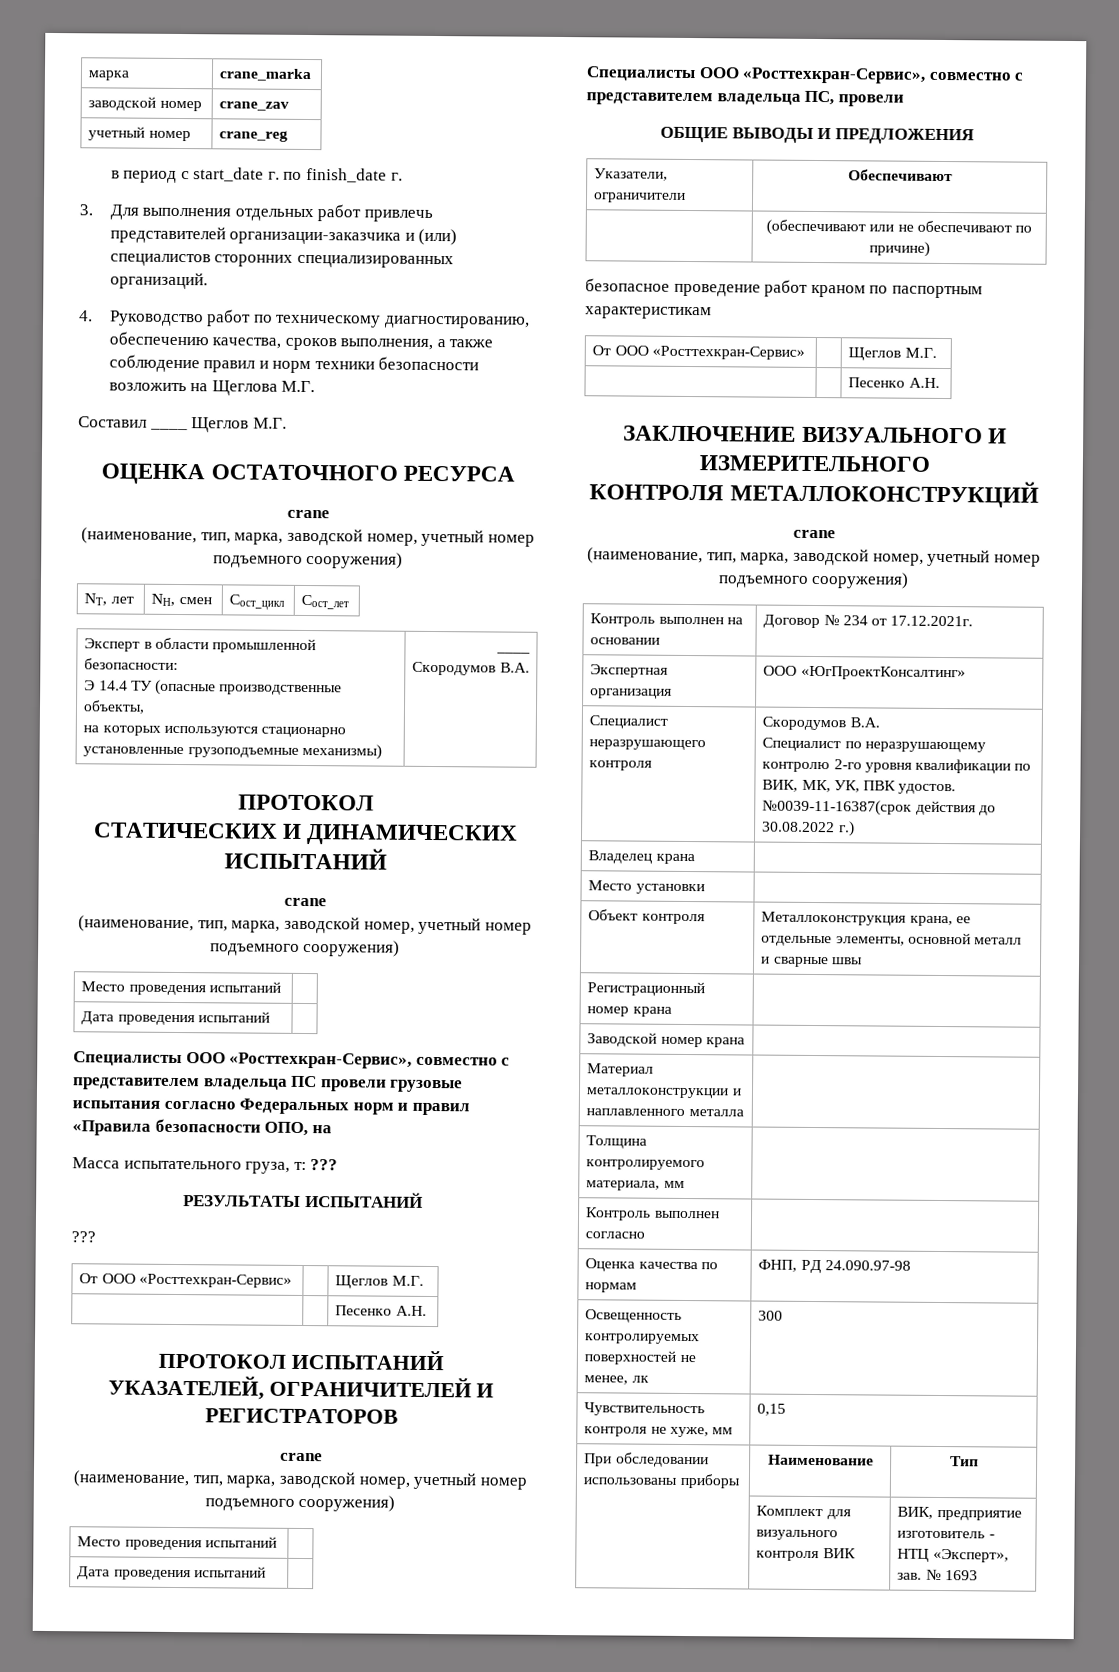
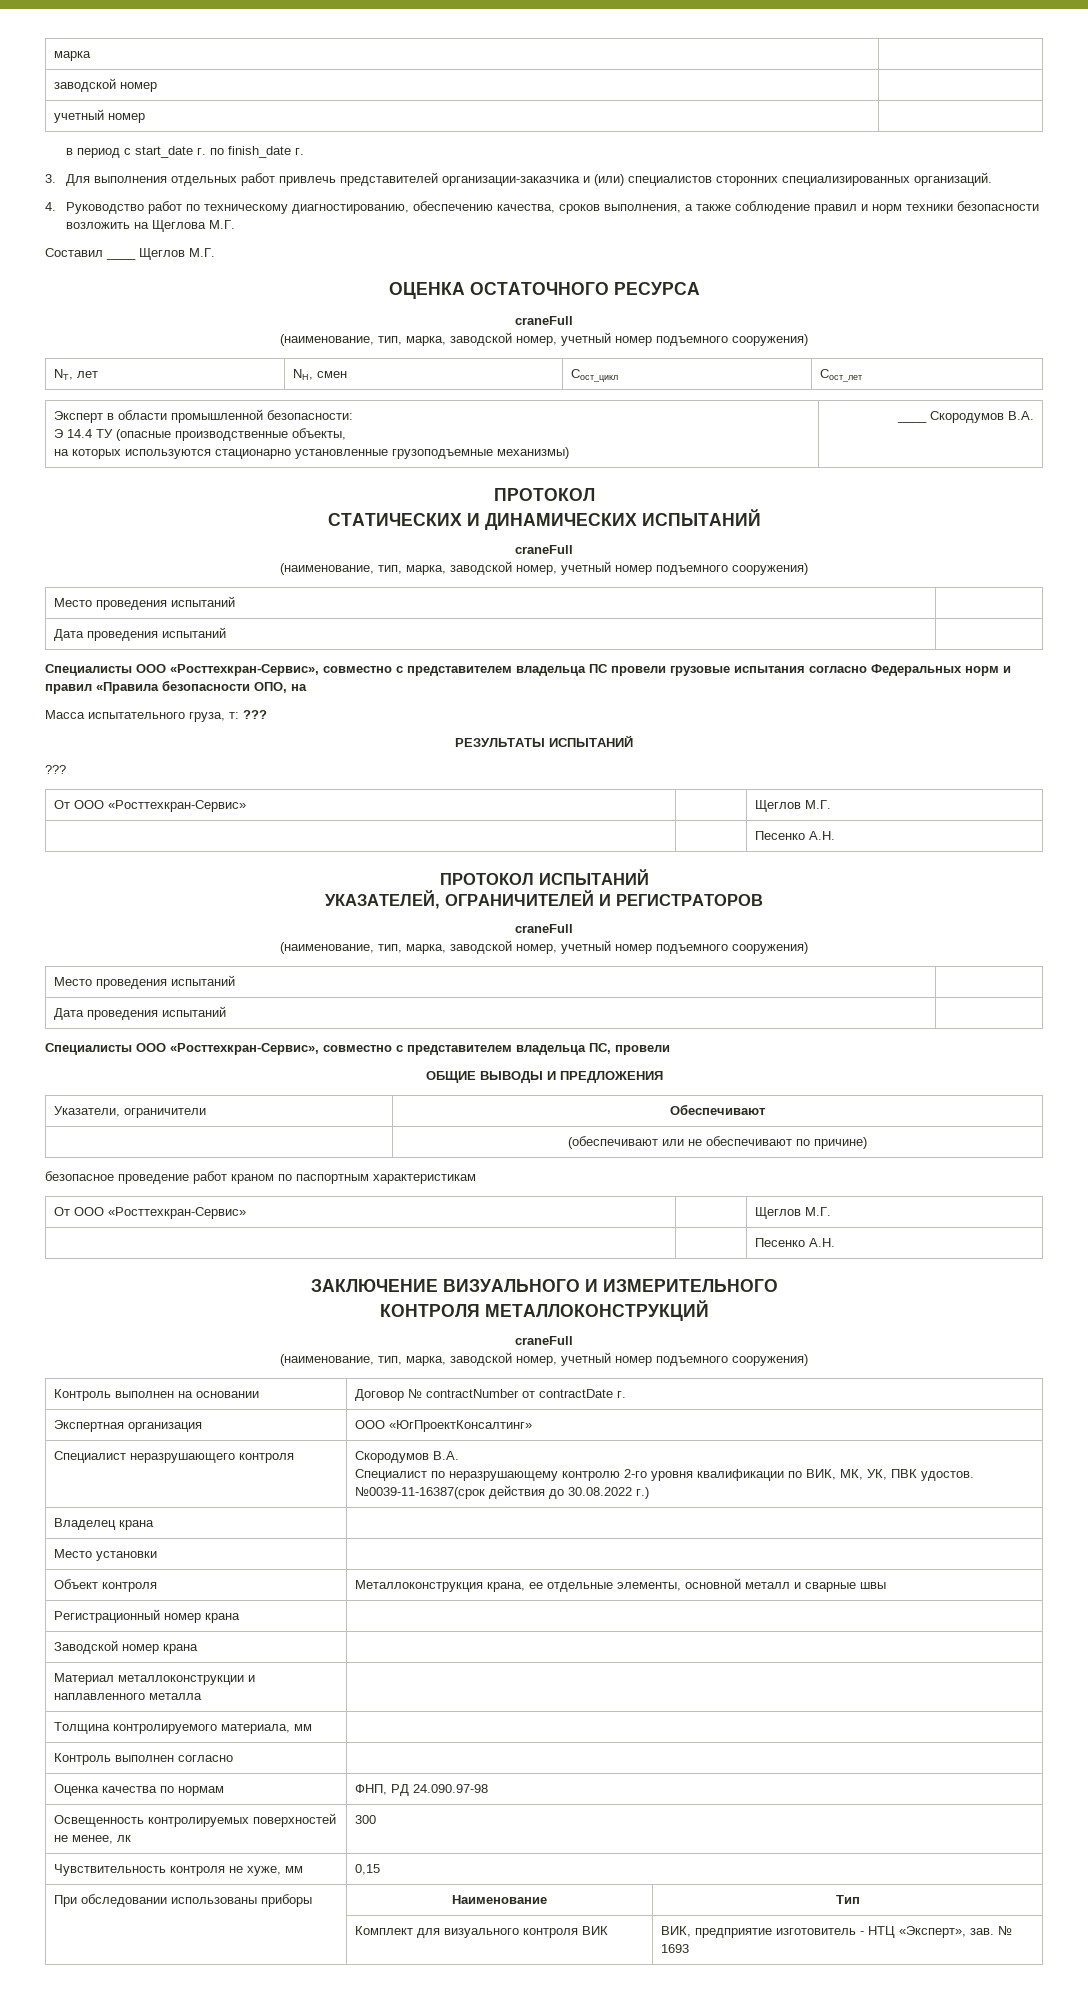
[219,68,313,82] crane_marka -> (91, 56) none
[219,101,290,111] crane_zav -> (157, 87) none
[219,130,289,142] crane_reg -> (145, 118) none
[286,509,330,519] crane -> [515,316,573,325] craneFull
[283,897,327,907] crane -> [515,545,573,554] craneFull
[279,1452,323,1462] crane -> [515,924,573,933] craneFull
[792,529,836,539] crane -> [515,1336,573,1345] craneFull
[842,615,974,627] 234 от 17.12.2021г. -> [425,1389,626,1398] contractNumber от contractDate г.

